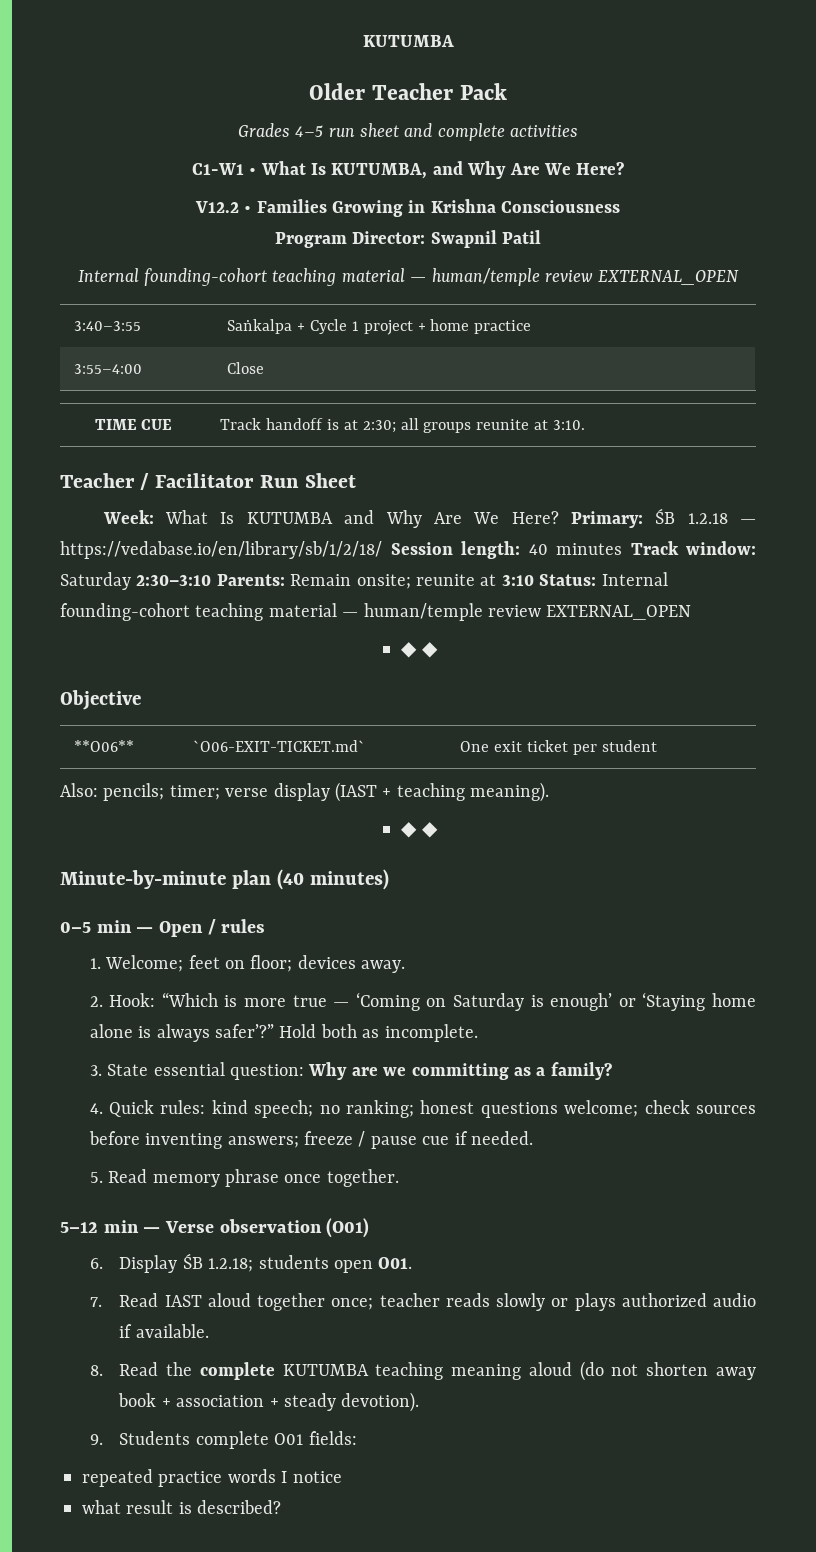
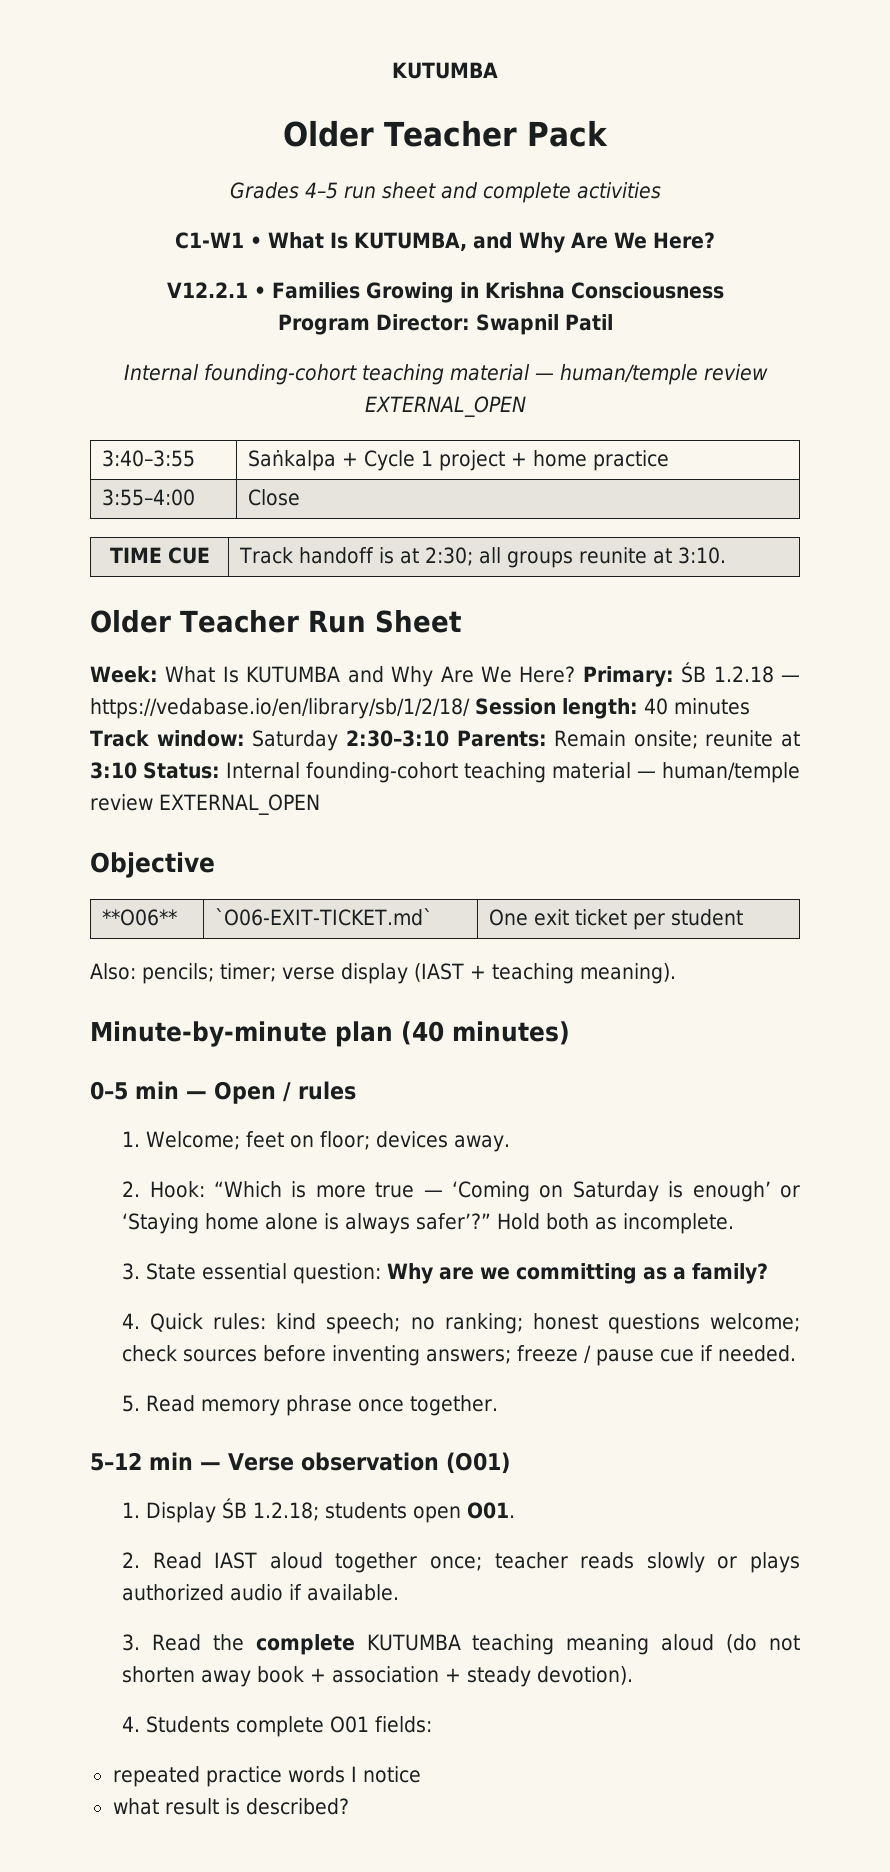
[194,201,239,213] V12.2 -> [166,282,248,298] V12.2.1
[60,473,255,490] Teacher / Facilitator -> [90,609,299,633] Older Teacher
[401,642,438,658] // ◆ ◆ -> (320, 804) none
[401,822,438,838] // ◆ ◆ -> (676, 973) none
[89,1258,103,1269] 6. -> [122,1502,141,1518] 1.
[89,1297,102,1307] 7. -> [122,1552,141,1568] 2.
[89,1365,103,1376] 8. -> [122,1634,141,1651] 3.
[89,1434,103,1445] 9. -> [122,1716,141,1732] 4.

